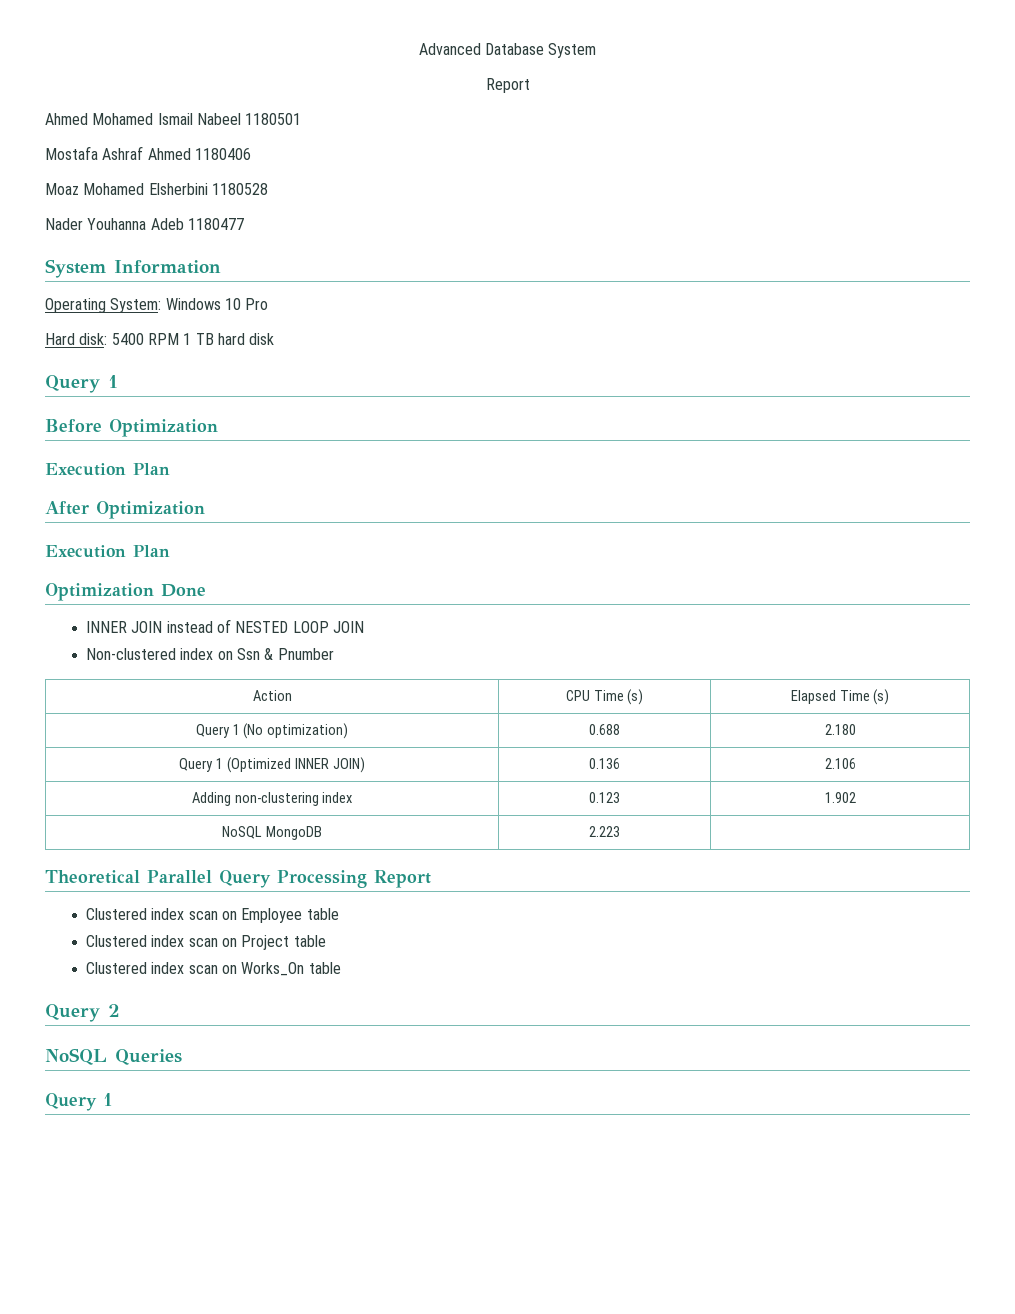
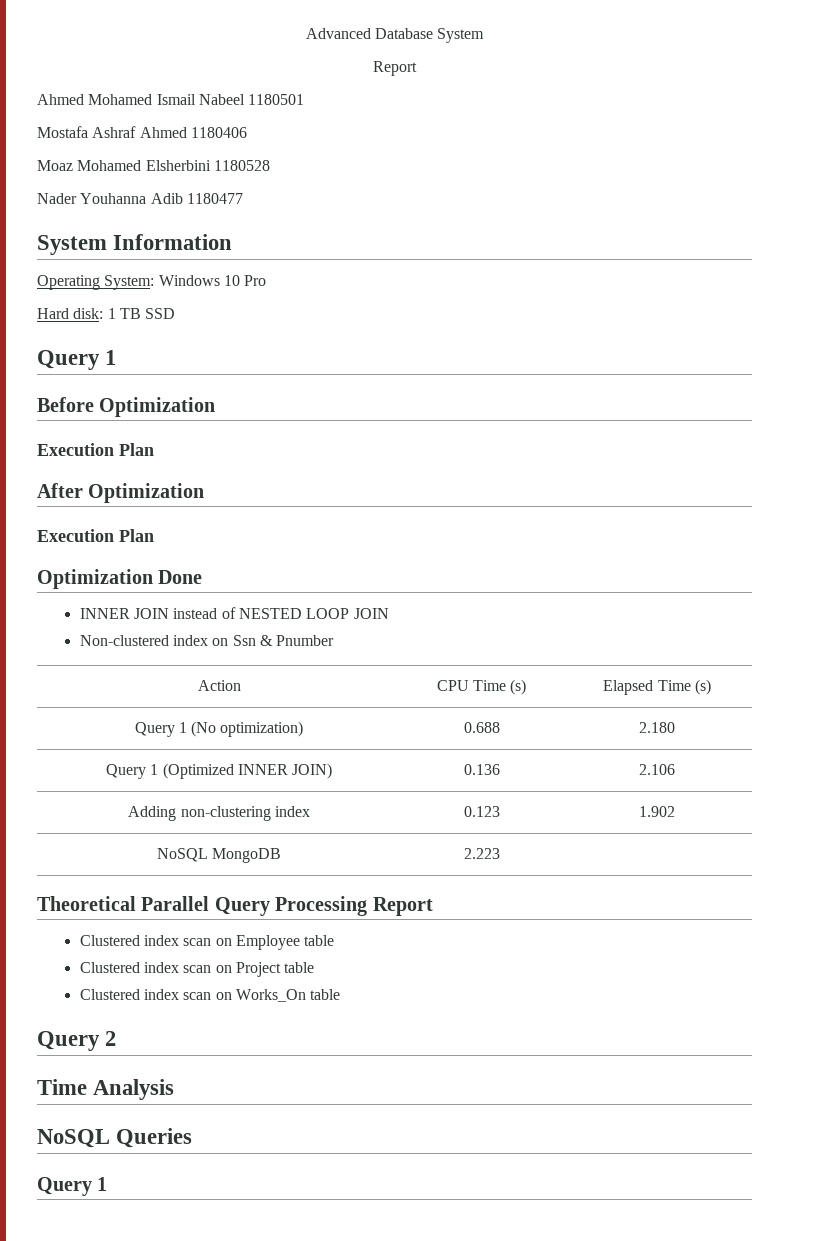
[150,218,184,230] Adeb -> [150,193,183,204] Adib
[111,333,275,345] 5400 RPM 1 TB hard disk -> [107,308,176,319] 1 TB SSD
(120, 1010) none -> [37,1079,175,1100] // Time Analysis

